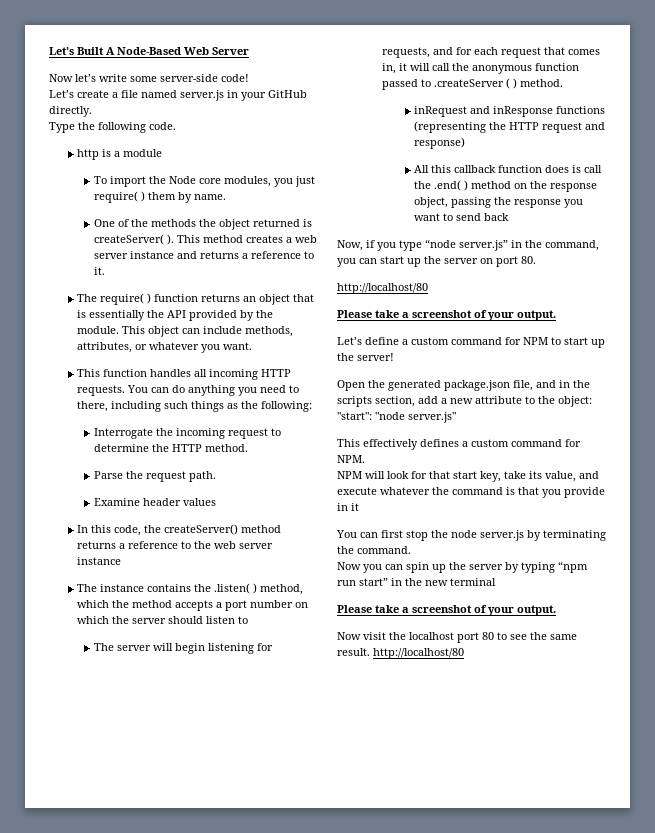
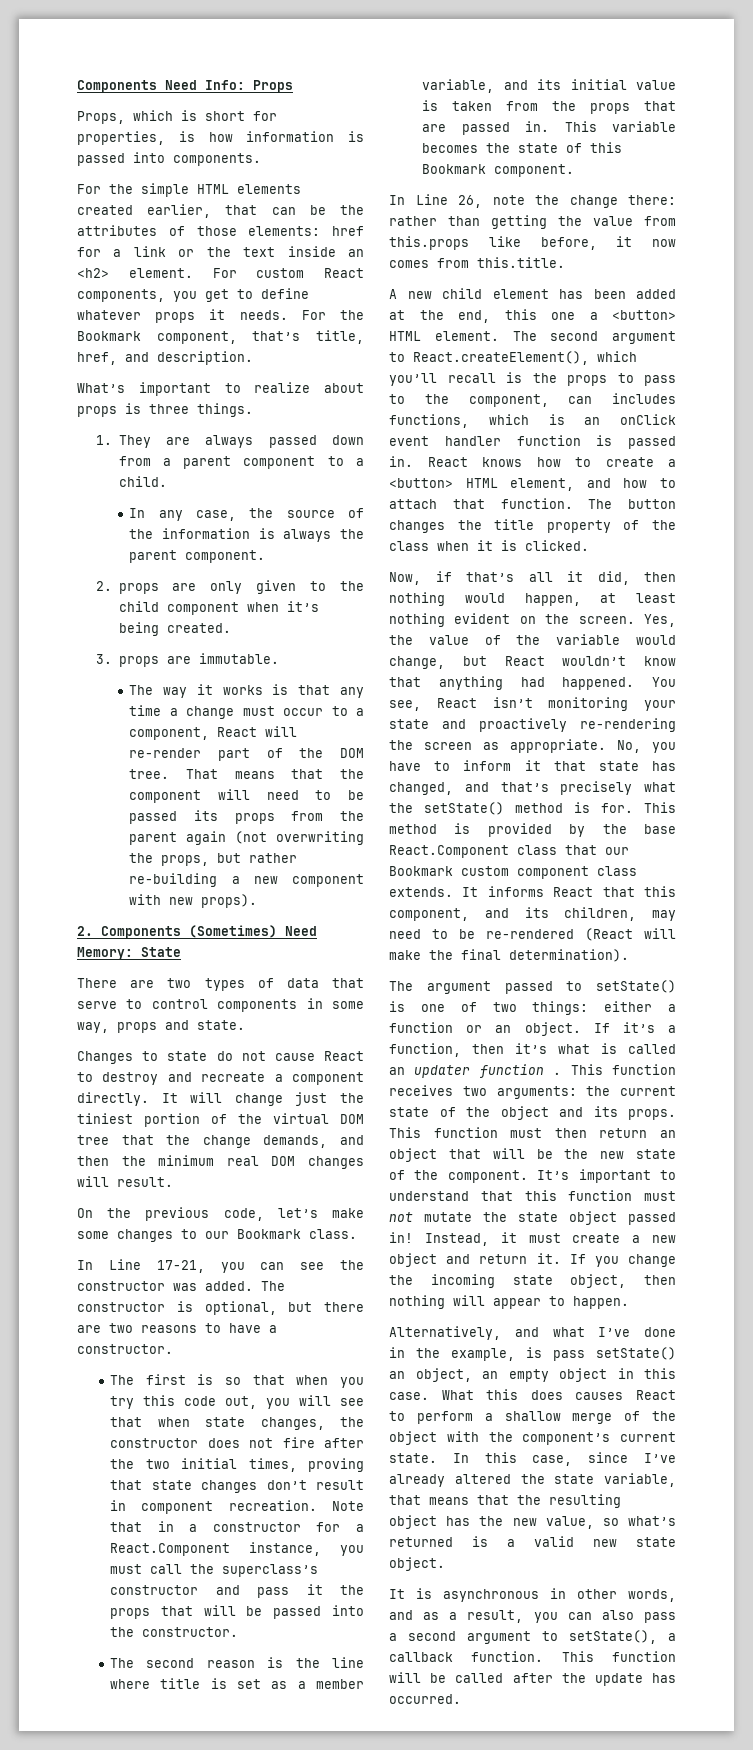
[49,47,249,55] [49,74,249,82] [49,90,307,101] [49,106,92,117] [49,122,176,133] [77,149,163,160] [93,176,315,187] [93,191,226,203] [93,219,312,230] [93,234,317,245] [93,251,314,259] [93,267,105,275] [77,293,315,305] [77,310,274,321] [77,326,294,337] [77,342,253,353] [77,369,292,380] [77,385,300,396] [77,401,313,412] [93,428,281,439] [93,444,248,452] [93,471,216,482] [93,498,216,506] [77,524,282,536] [77,541,274,549] [77,557,122,565] [77,583,304,595] [77,600,309,611] [77,616,249,624] [93,643,273,654] [381,47,600,58] [381,63,579,74] [381,78,563,90] [414,106,606,117] [414,121,606,133] [414,137,466,149] [414,165,603,173] [414,180,598,192] [414,197,584,208] [414,213,510,221] [337,239,599,251] [337,256,536,267] [337,283,428,294] [337,310,556,321] [337,337,605,348] [337,353,394,361] [337,380,590,391] [337,396,592,407] [337,412,456,423] [337,439,581,450] [337,455,365,463] [337,471,599,482] [337,487,605,498] [337,503,359,511] [336,530,606,541] [337,546,411,554] [337,561,588,573] [337,578,496,586] [337,605,556,616] [337,632,577,643] [337,648,464,659] Let’s Built A Node-Based Web Server // Now let’s write some server-side code! // Let’s create a file named server.js in your GitHub directly. // Type the following code. // http is a module // To import the Node core modules, you just require( ) them by name. // One of the methods the object returned is createServer( ). This method creates a web server instance and returns a reference to it. // The require( ) function returns an object that is essentially the API provided by the module. This object can include methods, attributes, or whatever you want. // This function handles all incoming HTTP requests. You can do anything you need to there, including such things as the following: // Interrogate the incoming request to determine the HTTP method. // Parse the request path. // Examine header values // In this code, the createServer() method returns a reference to the web server instance // The instance contains the .listen( ) method, which the method accepts a port number on which the server should listen to // The server will begin listening for requests, and for each request that comes in, it will call the anonymous function passed to .createServer ( ) method. // inRequest and inResponse functions (representing the HTTP request and response) // All this callback function does is call the .end( ) method on the response object, passing the response you want to send back // Now, if you type “node server.js” in the command, you can start up the server on port 80. // http://localhost/80 // Please take a screenshot of your output. // Let’s define a custom command for NPM to start up the server! // Open the generated package.json file, and in the scripts section, add a new attribute to the object: "start": "node server.js" // This effectively defines a custom command for NPM. // NPM will look for that start key, take its value, and execute whatever the command is that you provide in it // You can first stop the node server.js by terminating the command. // Now you can spin up the server by typing “npm run start” in the new terminal // Please take a screenshot of your output. // Now visit the localhost port 80 to see the same result. http://localhost/80 -> [77,80,293,93] [77,110,277,124] [77,131,364,145] [77,152,261,166] [77,183,301,197] [77,204,364,218] [77,225,364,236] [77,246,364,257] [77,268,364,278] [77,288,309,302] [77,309,364,323] [77,330,364,344] [77,351,253,365] [77,382,364,396] [77,403,253,417] [96,435,364,448] [118,456,364,469] [118,476,167,487] [129,508,364,521] [129,528,364,542] [129,550,266,563] [96,580,364,594] [118,601,319,615] [118,622,231,636] [96,653,279,667] [129,684,364,698] [129,705,364,719] [129,726,298,740] [129,748,364,761] [129,769,364,779] [129,789,364,803] [129,810,364,824] [129,831,364,845] [129,853,298,866] [129,873,364,887] [129,894,258,908] [77,925,317,939] [77,947,181,960] [77,978,364,991] [77,998,364,1012] [77,1020,245,1033] [77,1051,364,1064] [77,1072,364,1085] [77,1092,364,1106] [77,1113,364,1127] [77,1135,364,1148] [77,1155,364,1169] [77,1176,173,1187] [77,1207,364,1221] [77,1229,357,1242] [77,1259,364,1273] [77,1281,285,1291] [77,1301,364,1315] [77,1323,277,1333] [77,1344,173,1354] [110,1374,364,1388] [110,1395,364,1409] [110,1417,364,1430] [110,1437,364,1448] [110,1458,364,1472] [110,1480,364,1493] [110,1500,364,1514] [110,1521,364,1532] [110,1542,364,1556] [110,1564,319,1577] [110,1584,364,1598] [110,1605,364,1619] [110,1627,239,1637] [110,1657,364,1668] [110,1678,365,1689] [422,79,676,93] [422,100,676,114] [422,121,676,135] [422,142,623,153] [422,164,575,177] [389,194,676,208] [389,215,676,229] [389,236,676,250] [389,257,565,268] [389,288,676,299] [389,309,676,323] [389,331,676,344] [389,351,637,365] [389,372,676,386] [389,393,676,407] [389,414,676,428] [389,435,676,449] [389,456,676,467] [389,478,676,491] [389,498,676,509] [389,519,676,533] [389,540,589,551] [389,571,676,585] [389,592,676,606] [389,613,676,627] [389,634,676,645] [389,656,676,669] [389,676,676,690] [389,697,676,711] [389,718,676,732] [389,739,676,753] [389,760,676,771] [389,781,676,795] [389,802,676,815] [389,823,676,837] [389,845,629,858] [389,866,637,879] [389,886,676,897] [389,907,676,921] [389,928,676,941] [389,949,629,962] [389,980,676,994] [389,1001,676,1015] [389,1022,676,1036] [389,1043,676,1057] [389,1064,676,1078] [389,1085,676,1099] [389,1106,676,1120] [389,1127,676,1138] [389,1148,676,1162] [389,1169,676,1183] [389,1190,676,1201] [389,1211,676,1225] [389,1232,676,1246] [389,1253,676,1267] [389,1274,676,1288] [389,1295,629,1309] [389,1326,676,1340] [389,1347,676,1361] [389,1368,676,1382] [389,1389,676,1400] [389,1411,676,1424] [389,1431,676,1445] [389,1452,676,1466] [389,1473,676,1487] [389,1494,621,1508] [389,1515,676,1529] [389,1536,676,1547] [389,1557,445,1571] [389,1588,676,1602] [389,1610,676,1623] [389,1630,676,1644] [389,1651,676,1662] [389,1672,676,1686] [389,1694,461,1704] Components Need Info: Props // Props, which is short for properties, is how information is passed into components. // For the simple HTML elements created earlier, that can be the attributes of those elements: href for a link or the text inside an <h2> element. For custom React components, you get to define whatever props it needs. For the Bookmark component, that’s title, href, and description. // What’s important to realize about props is three things. // 1. They are always passed down from a parent component to a child. // In any case, the source of the information is always the parent component. // 2. props are only given to the child component when it’s being created. // 3. props are immutable. // The way it works is that any time a change must occur to a component, React will re-render part of the DOM tree. That means that the component will need to be passed its props from the parent again (not overwriting the props, but rather re-building a new component with new props). // 2. Components (Sometimes) Need Memory: State // There are two types of data that serve to control components in some way, props and state. // Changes to state do not cause React to destroy and recreate a component directly. It will change just the tiniest portion of the virtual DOM tree that the change demands, and then the minimum real DOM changes will result. // On the previous code, let’s make some changes to our Bookmark class. // In Line 17-21, you can see the constructor was added. The constructor is optional, but there are two reasons to have a constructor. // The first is so that when you try this code out, you will see that when state changes, the constructor does not fire after the two initial times, proving that state changes don’t result in component recreation. Note that in a constructor for a React.Component instance, you must call the superclass’s constructor and pass it the props that will be passed into the constructor. // The second reason is the line where title is set as a member variable, and its initial value is taken from the props that are passed in. This variable becomes the state of this Bookmark component. // In Line 26, note the change there: rather than getting the value from this.props like before, it now comes from this.title. // A new child element has been added at the end, this one a <button> HTML element. The second argument to React.createElement(), which you’ll recall is the props to pass to the component, can includes functions, which is an onClick event handler function is passed in. React knows how to create a <button> HTML element, and how to attach that function. The button changes the title property of the class when it is clicked. // Now, if that’s all it did, then nothing would happen, at least nothing evident on the screen. Yes, the value of the variable would change, but React wouldn’t know that anything had happened. You see, React isn’t monitoring your state and proactively re-rendering the screen as appropriate. No, you have to inform it that state has changed, and that’s precisely what the setState() method is for. This method is provided by the base React.Component class that our Bookmark custom component class extends. It informs React that this component, and its children, may need to be re-rendered (React will make the final determination). // The argument passed to setState() is one of two things: either a function or an object. If it’s a function, then it’s what is called an updater function . This function receives two arguments: the current state of the object and its props. This function must then return an object that will be the new state of the component. It’s important to understand that this function must not mutate the state object passed in! Instead, it must create a new object and return it. If you change the incoming state object, then nothing will appear to happen. // Alternatively, and what I’ve done in the example, is pass setState() an object, an empty object in this case. What this does causes React to perform a shallow merge of the object with the component’s current state. In this case, since I’ve already altered the state variable, that means that the resulting object has the new value, so what’s returned is a valid new state object. // It is asynchronous in other words, and as a result, you can also pass a second argument to setState(), a callback function. This function will be called after the update has occurred.

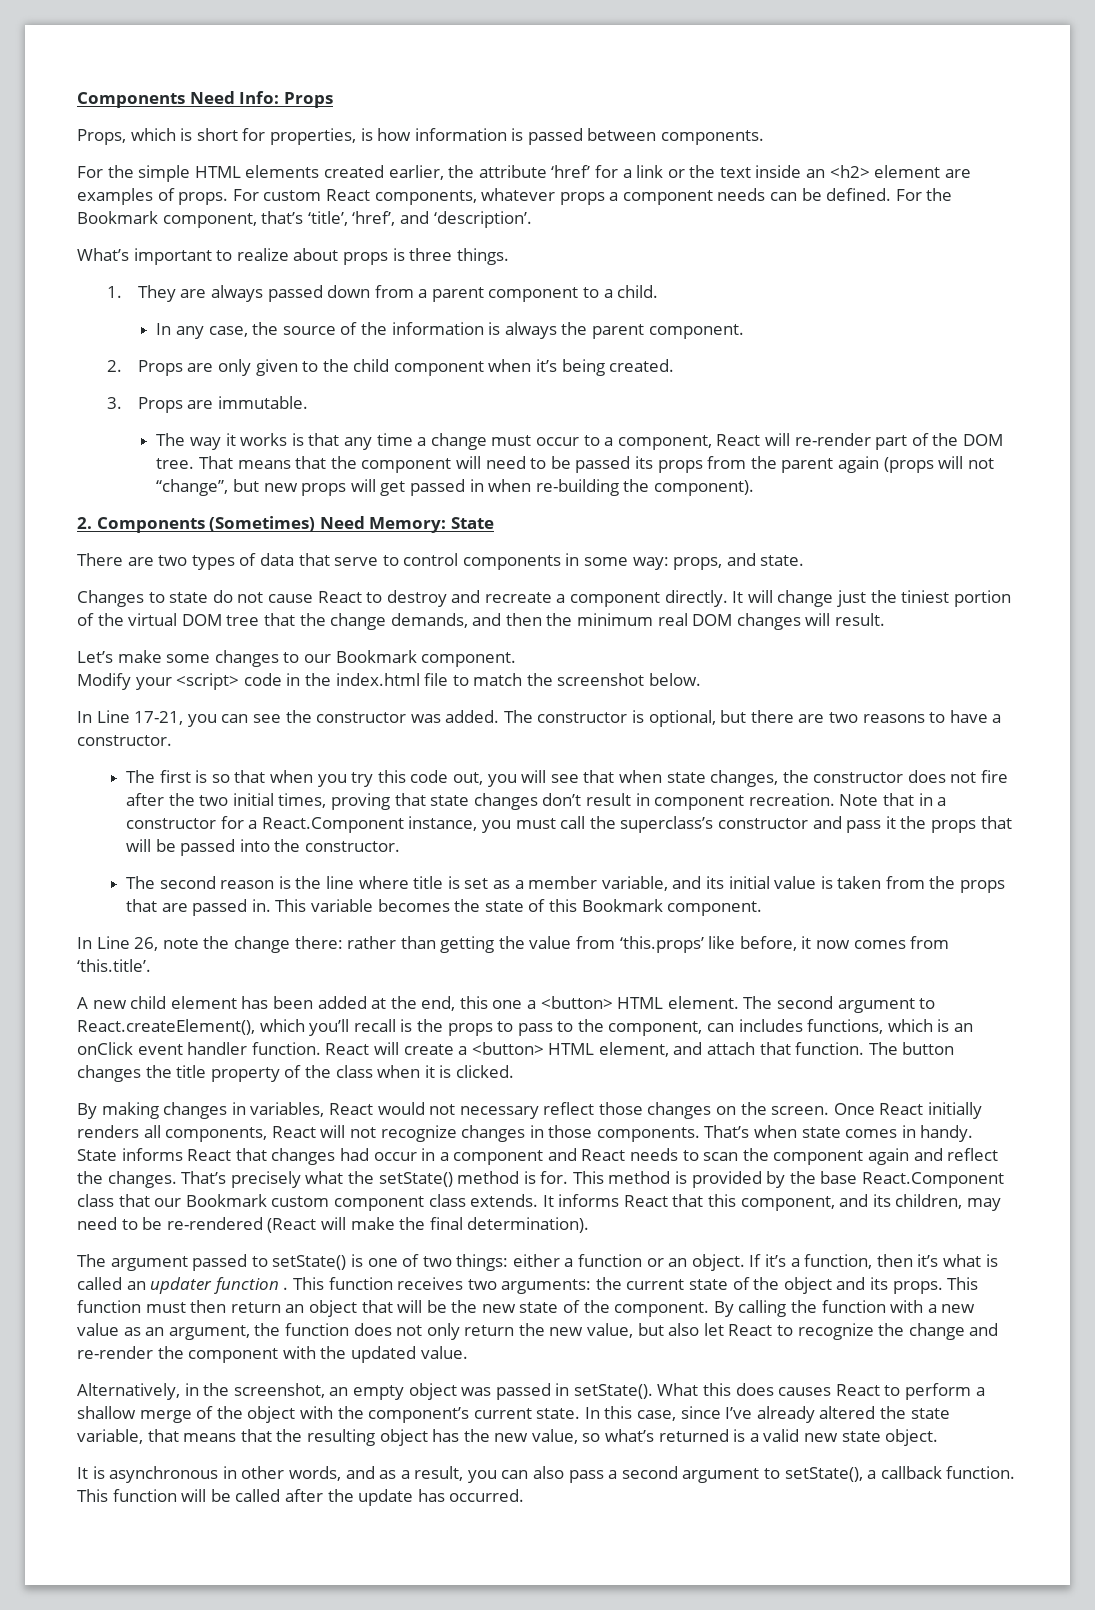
[133,152,165,163] into -> [587,128,657,141] between
[225,205,364,215] [77,225,364,236] that can be the attributes of those elements: href -> [448,165,591,178] the attribute ‘href’
[128,268,364,278] [77,288,309,302] [77,309,288,323] element. For custom React components, you get to define whatever props it needs. -> [874,165,971,178] [77,188,892,205] element are examples of props. For custom React components, whatever props a component needs can be defined.
[316,330,364,344] [77,351,253,365] title, href, and description. -> [307,211,532,228] ‘title’, ‘href’, and ‘description’.
[118,583,159,594] props -> [137,360,183,376] Props
[118,656,159,667] props -> [137,397,183,413] Props
[235,831,364,845] [129,853,298,866] [129,873,364,887] [129,894,258,908] (not overwriting the props, but rather re-building a new component with new props). -> [883,456,994,473] [156,479,754,496] (props will not “change”, but new props will get passed in when re-building the component).
[77,1022,157,1033] way, props -> [632,557,723,570] way: props,
[77,1207,318,1221] On the previous code, let’s -> [77,651,113,663] Let’s
[309,1229,357,1239] class. -> [421,652,517,667] [77,673,702,690] component. // Modify your <script> code in the index.html file to match the screenshot below.
[389,236,469,250] this.props -> [619,936,704,953] ‘this.props’
[477,257,565,268] this.title. -> [77,959,151,972] ‘this.title’.
[516,435,676,449] [389,456,591,467] function is passed in. React knows how to -> [251,1042,399,1055] function. React will
[623,478,676,488] how to -> (703, 1048) none
[389,571,676,585] [389,592,676,606] [389,613,676,627] [389,634,676,645] [389,656,676,669] [389,676,676,690] [389,697,676,711] [389,718,676,732] [389,739,676,753] [389,760,676,771] [389,782,549,795] Now, if that’s all it did, then nothing would happen, at least nothing evident on the screen. Yes, the value of the variable would change, but React wouldn’t know that anything had happened. You see, React isn’t monitoring your state and proactively re-rendering the screen as appropriate. No, you have to inform it that state has changed, and that’s -> [77,1102,983,1119] [77,1125,974,1142] [77,1148,999,1165] [77,1171,227,1188] By making changes in variables, React would not necessary reflect those changes on the screen. Once React initially renders all components, React will not recognize changes in those components. That’s when state comes in handy. State informs React that changes had occur in a component and React needs to scan the component again and reflect the changes. That’s
[537,1169,676,1183] [389,1190,676,1201] [389,1211,676,1225] [389,1232,676,1246] [389,1253,676,1267] [389,1274,676,1288] [389,1295,629,1309] [389,1326,676,1340] [389,1347,676,1361] [389,1368,676,1382] [389,1392,429,1400] It’s important to understand that this function must not mutate the state object passed in! Instead, it must create a new object and return it. If you change the incoming state object, then nothing will appear to happen. // Alternatively, and what I’ve done in the example, is pass setState() an object, an empty object in this case. -> [713,1300,976,1317] [77,1323,999,1340] [77,1346,468,1363] [77,1383,653,1400] By calling the function with a new value as an argument, the function does not only return the new value, but also let React to recognize the change and re-render the component with the updated value. // Alternatively, in the screenshot, an empty object was passed in setState().

